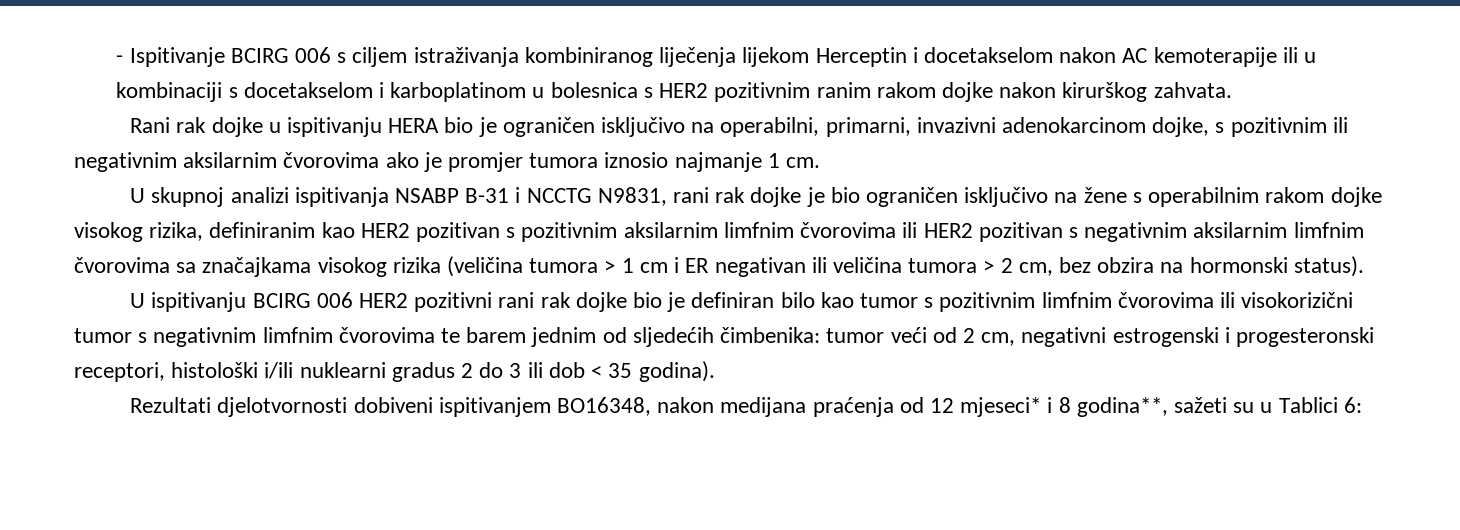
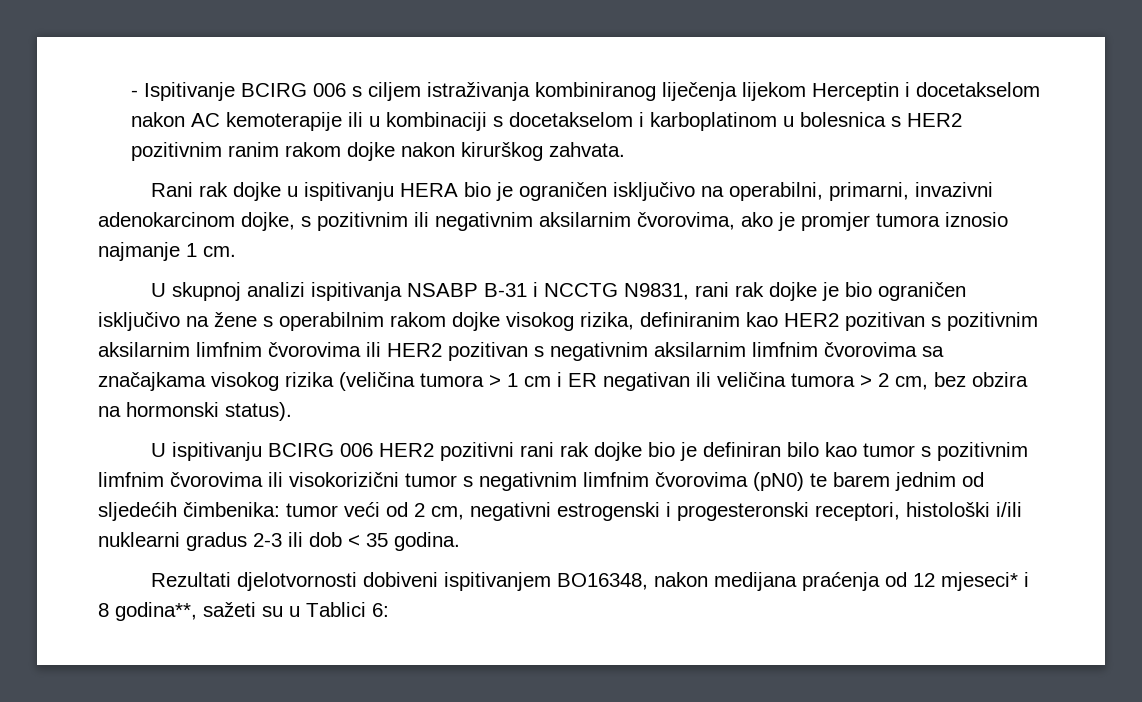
[283,152,380,168] čvorovima -> [637,212,735,230] čvorovima,
(435, 335) none -> [753,472,804,491] (pN0)
[461,362,522,378] 2 do 3 -> [253,533,282,547] 2-3
[638,361,715,382] godina). -> [394,532,460,551] godina.

